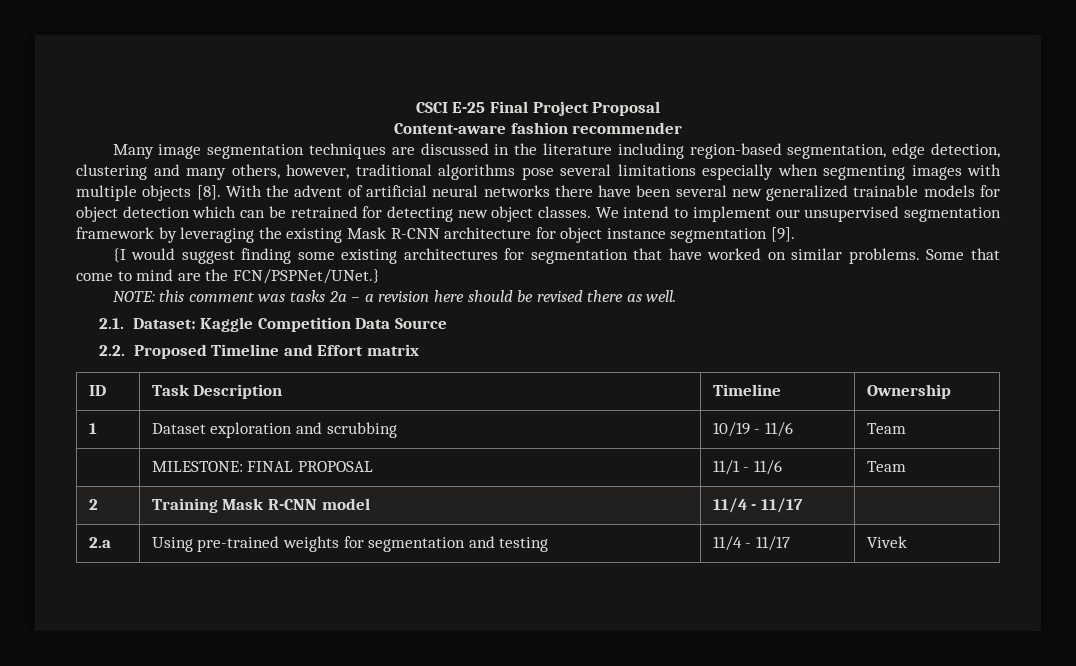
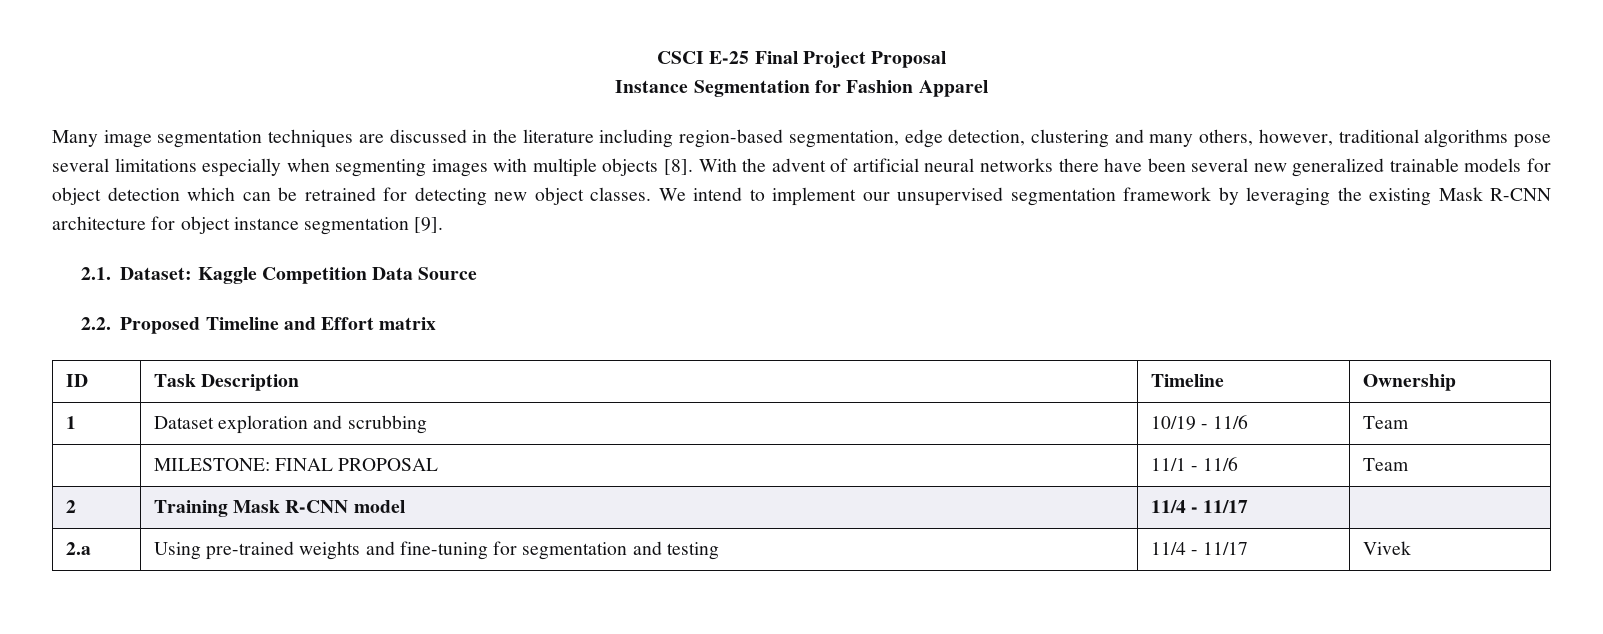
[393,122,683,134] Content-aware fashion recommender -> [615,80,988,97] Instance Segmentation for Fashion Apparel
[112,248,1000,264] [76,269,380,284] [112,290,677,302] // {I would suggest finding some existing architectures for segmentation that have worked on similar problems. Some that come to mind are the FCN/PSPNet/UNet.} // NOTE: this comment was tasks 2a – a revision here should be revised there as well. -> (444, 225) none
(340, 544) none -> [365,541,488,560] and fine-tuning

